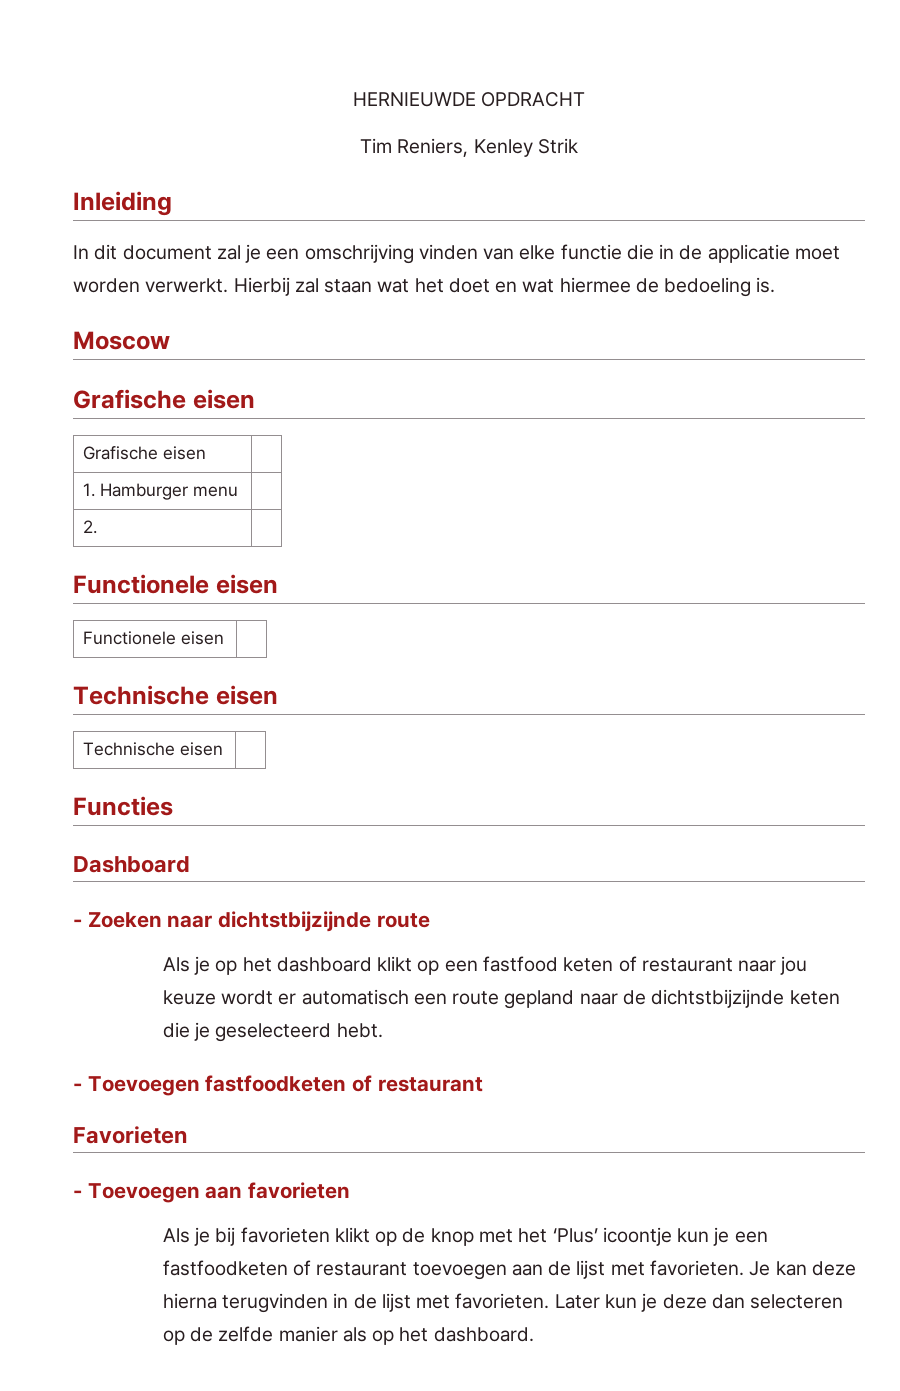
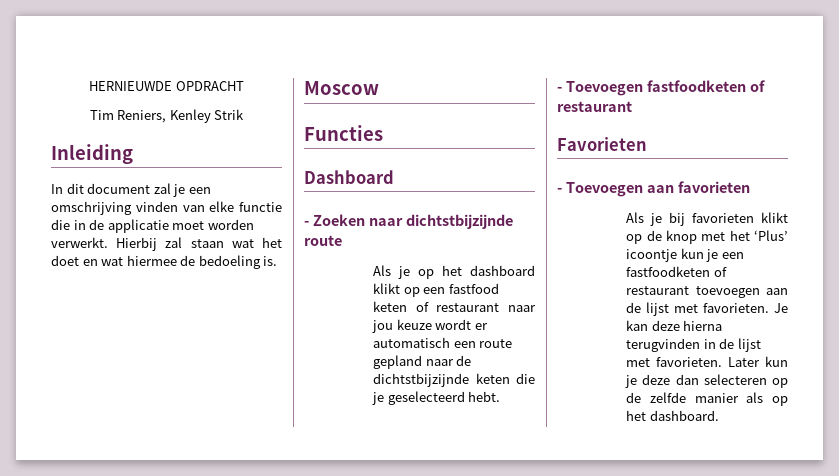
[73,389,255,409] [83,446,206,460] [83,483,238,500] [83,520,98,534] [73,574,278,594] [83,631,224,645] [73,685,278,705] [83,742,223,756] // Grafische eisen // Grafische eisen | // 1. Hamburger menu | // 2. | // Functionele eisen // Functionele eisen | // Technische eisen // Technische eisen | -> (379, 88) none

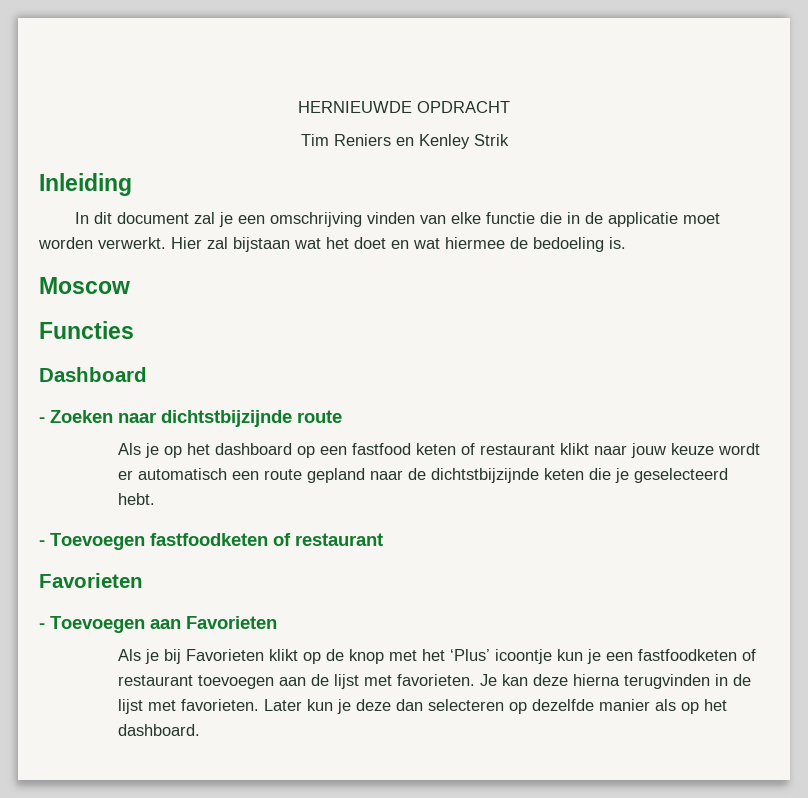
[117,110,167,123] Reniers, -> [333,134,414,146] Reniers en
[116,237,224,251] Hierbij zal staan -> [171,237,290,252] Hier zal bijstaan
[373,283,401,294] klikt -> (293, 449) none
[508,305,536,312] [372,320,394,333] naar jou -> [560,443,667,458] klikt naar jouw
[677,181,750,193] favorieten -> [186,616,277,629] Favorieten
[692,213,755,223] favorieten -> [186,649,265,661] Favorieten
[626,392,686,403] de zelfde -> [532,699,595,711] dezelfde

